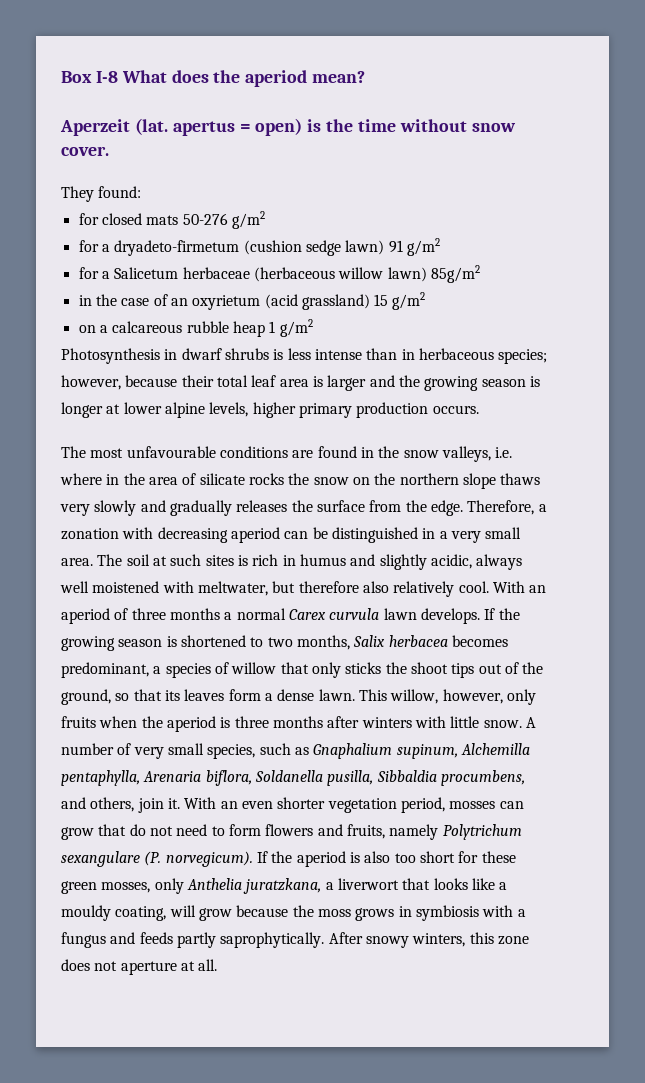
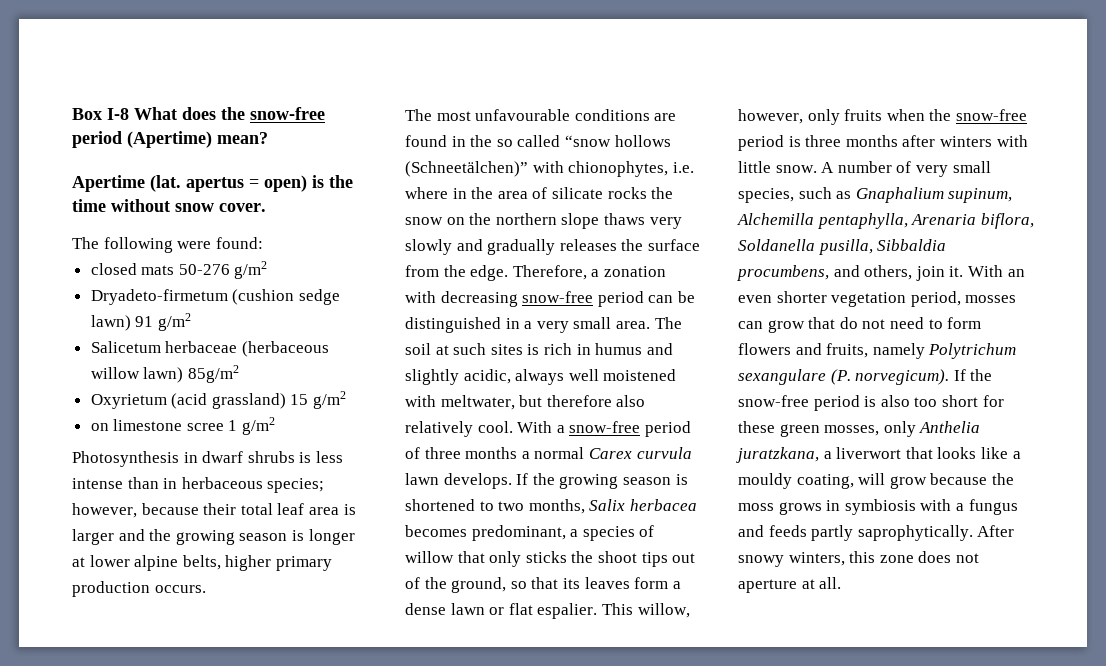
[245,70,308,87] aperiod -> [250,107,325,120] [72,131,212,148] snow-free period (Apertime)
[60,119,130,136] Aperzeit -> [72,175,145,192] Apertime
[61,186,94,202] They -> [72,237,212,253] The following were
[78,213,99,225] for -> (263, 243) none
[78,240,240,256] for a dryadeto-firmetum -> [90,289,228,305] Dryadeto-firmetum
[78,267,110,279] for a -> (191, 322) none
[78,294,261,310] in the case of an oxyrietum -> [90,394,167,409] Oxyrietum
[99,321,265,337] a calcareous rubble heap -> [113,419,224,431] limestone scree
[209,402,249,417] levels, -> [182,555,221,570] belts,
[403,446,491,462] snow valleys, -> [496,135,671,147] [405,161,669,177] so called “snow hollows (Schneetälchen)” with chionophytes,
[230,527,280,543] aperiod -> [522,291,644,307] snow-free period
[529,585,547,593] [61,608,110,624] an aperiod -> [556,421,691,437] a snow-free period
[318,689,355,701] lawn. -> [450,603,598,619] lawn or flat espalier.
[166,716,216,732] aperiod -> [955,109,1027,121] [738,135,784,151] snow-free period
[296,851,346,867] aperiod -> [738,395,860,411] snow-free period

